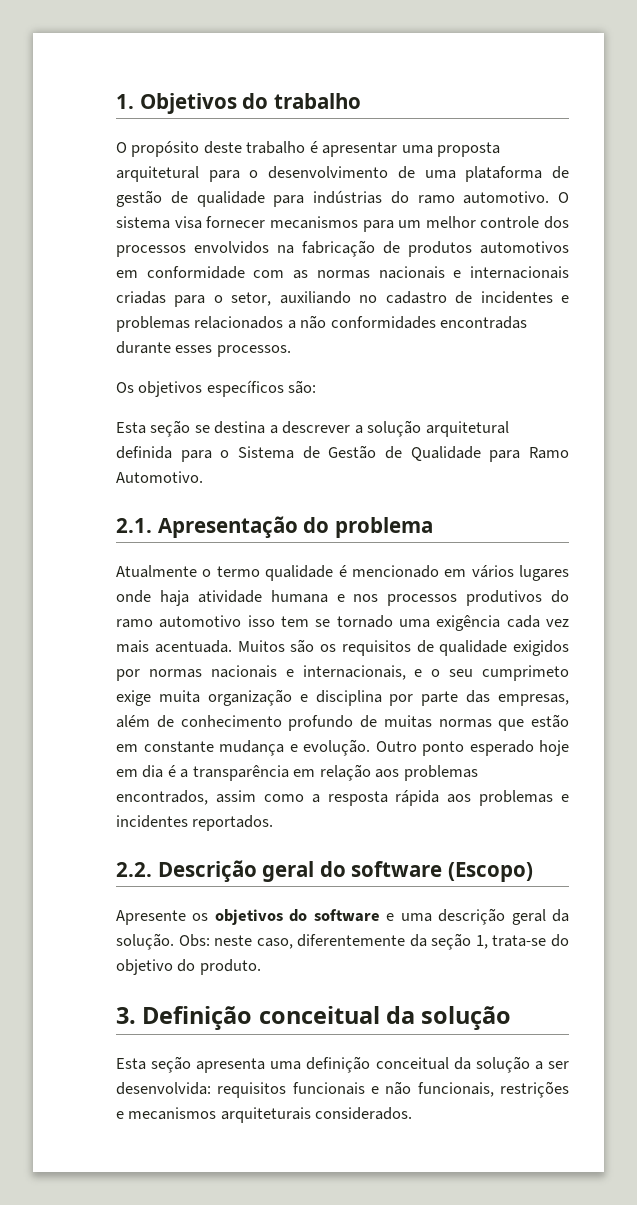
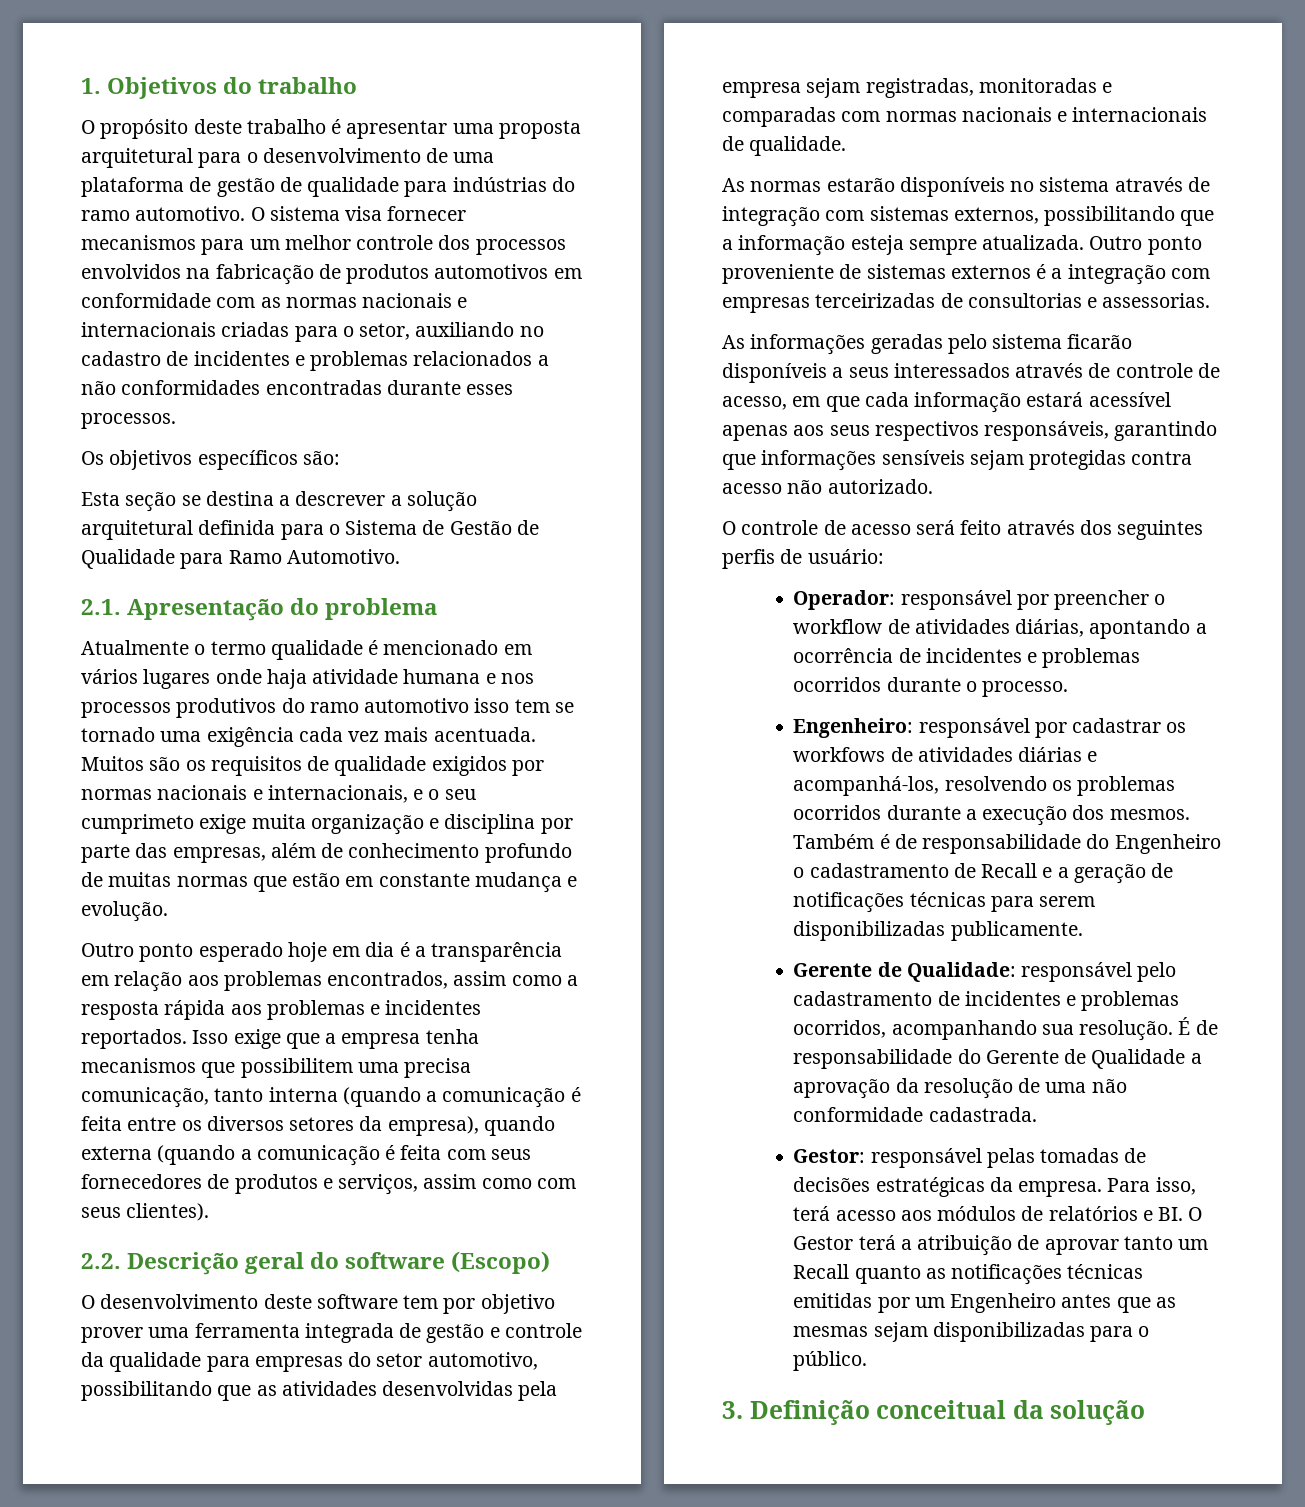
(370, 747) none -> (168, 911) //
(274, 823) none -> [192,1029,479,1049] [81,1058,472,1078] [81,1087,581,1108] [81,1116,555,1136] [81,1145,531,1166] [81,1174,576,1195] [81,1203,210,1221] Isso exige que a empresa tenha mecanismos que possibilitem uma precisa comunicação, tanto interna (quando a comunicação é feita entre os diversos setores da empresa), quando externa (quando a comunicação é feita com seus fornecedores de produtos e serviços, assim como com seus clientes).
[116,908,570,925] [116,933,569,950] [116,959,261,975] Apresente os objetivos do software e uma descrição geral da solução. Obs: neste caso, diferentemente da seção 1, trata-se do objetivo do produto. -> [81,1294,555,1314] [81,1323,582,1343] [81,1352,538,1372] [81,1381,558,1401] [722,78,1113,98] [722,107,1208,127] [722,136,847,156] [722,177,1210,197] [722,206,1215,227] [722,235,1202,256] [722,264,1210,285] [722,293,1211,313] [722,334,1133,355] [722,363,1220,383] [722,392,1171,413] [722,421,1218,441] [722,450,1193,471] [722,479,933,494] [722,520,1204,540] [722,549,884,569] [793,590,1166,610] [793,619,1207,639] [793,648,1141,668] [793,677,1069,697] [793,718,1187,738] [793,747,1098,762] [793,776,1176,796] [793,805,1190,826] [793,834,1221,854] [793,863,1174,884] [793,892,1096,913] [793,921,1083,941] [793,962,1177,982] [793,991,1180,1011] [793,1017,1218,1041] [793,1049,1202,1069] [793,1078,1127,1099] [793,1107,1037,1122] [793,1148,1147,1168] [793,1177,1196,1197] [793,1206,1203,1221] [793,1235,1209,1256] [793,1264,1144,1285] [793,1293,1176,1313] [793,1322,1150,1342] [793,1351,868,1371] O desenvolvimento deste software tem por objetivo prover uma ferramenta integrada de gestão e controle da qualidade para empresas do setor automotivo, possibilitando que as atividades desenvolvidas pela empresa sejam registradas, monitoradas e comparadas com normas nacionais e internacionais de qualidade. // As normas estarão disponíveis no sistema através de integração com sistemas externos, possibilitando que a informação esteja sempre atualizada. Outro ponto proveniente de sistemas externos é a integração com empresas terceirizadas de consultorias e assessorias. // As informações geradas pelo sistema ficarão disponíveis a seus interessados através de controle de acesso, em que cada informação estará acessível apenas aos seus respectivos responsáveis, garantindo que informações sensíveis sejam protegidas contra acesso não autorizado. // O controle de acesso será feito através dos seguintes perfis de usuário: // Operador: responsável por preencher o workflow de atividades diárias, apontando a ocorrência de incidentes e problemas ocorridos durante o processo. // Engenheiro: responsável por cadastrar os workfows de atividades diárias e acompanhá-los, resolvendo os problemas ocorridos durante a execução dos mesmos. Também é de responsabilidade do Engenheiro o cadastramento de Recall e a geração de notificações técnicas para serem disponibilizadas publicamente. // Gerente de Qualidade: responsável pelo cadastramento de incidentes e problemas ocorridos, acompanhando sua resolução. É de responsabilidade do Gerente de Qualidade a aprovação da resolução de uma não conformidade cadastrada. // Gestor: responsável pelas tomadas de decisões estratégicas da empresa. Para isso, terá acesso aos módulos de relatórios e BI. O Gestor terá a atribuição de aprovar tanto um Recall quanto as notificações técnicas emitidas por um Engenheiro antes que as mesmas sejam disponibilizadas para o público.
[116,1056,569,1073] [116,1081,569,1098] [116,1107,413,1123] // Esta seção apresenta uma definição conceitual da solução a ser desenvolvida: requisitos funcionais e não funcionais, restrições e mecanismos arquiteturais considerados. -> (1146, 1412) none

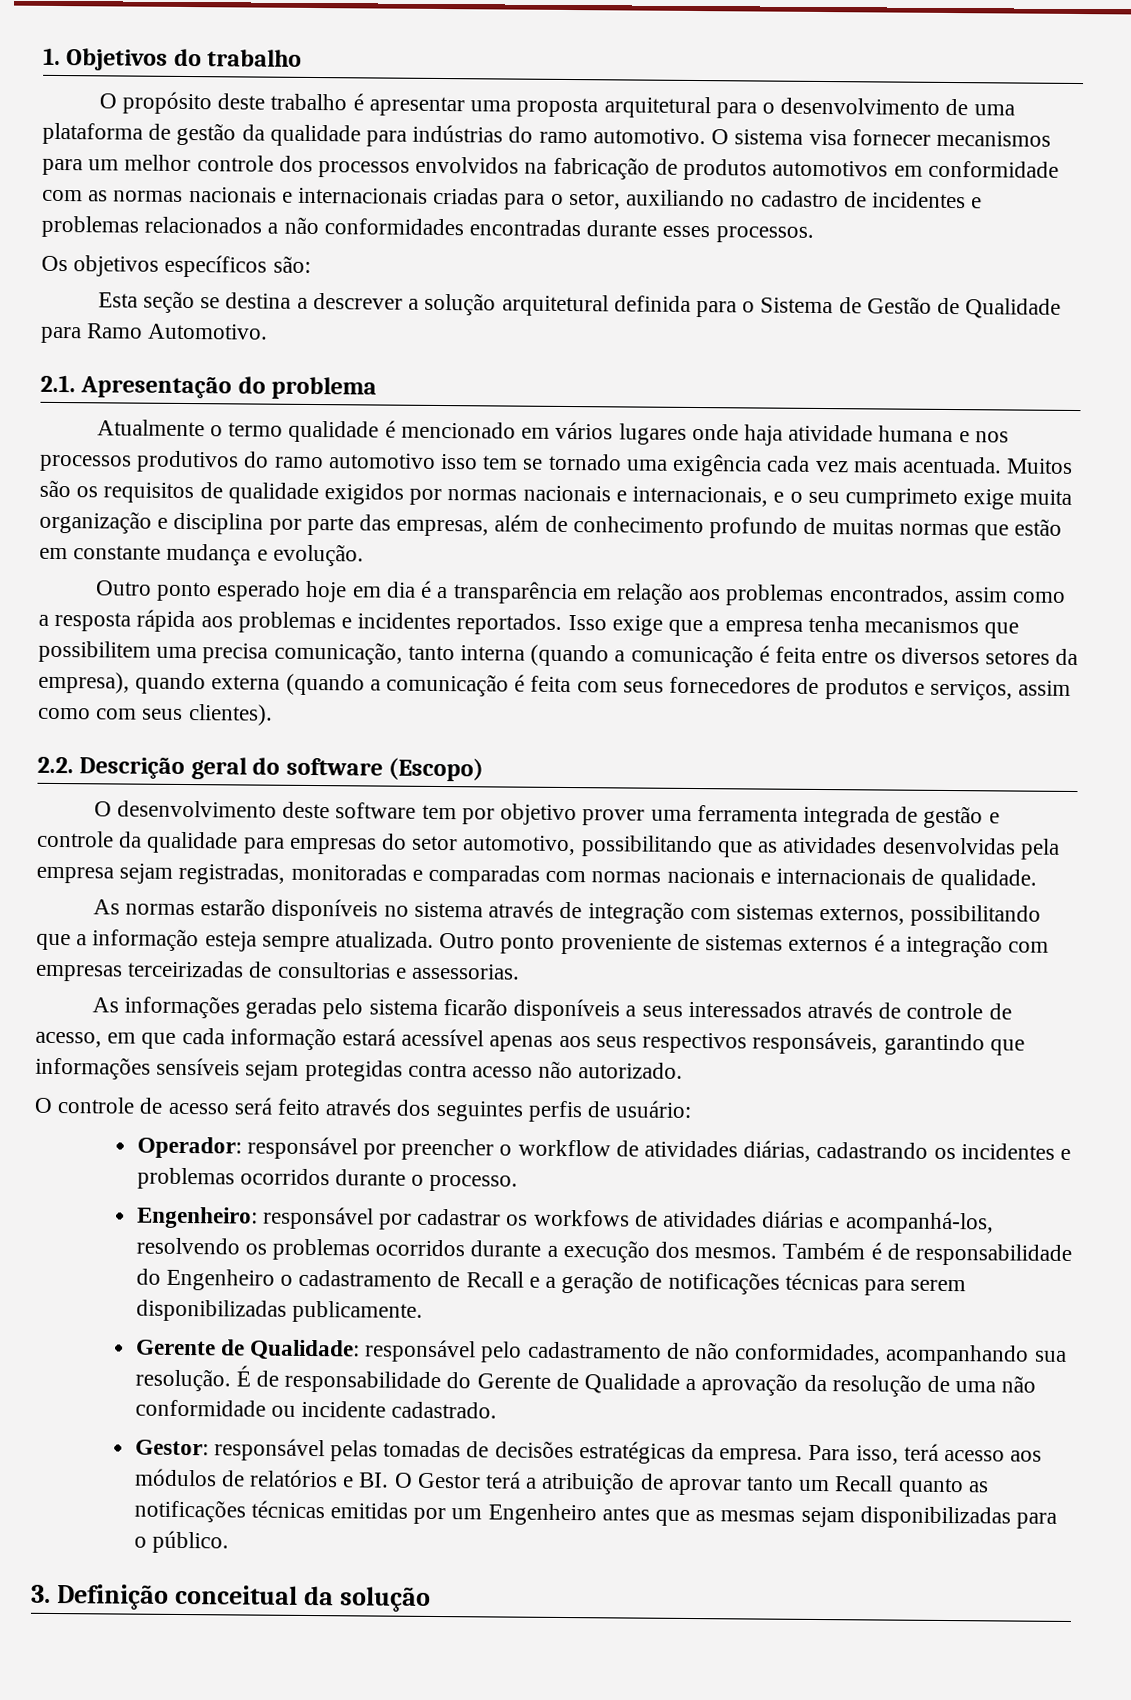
[279,177,302,192] de -> [241,124,265,141] da
[1089,619,1207,639] [793,648,921,663] apontando a ocorrência de -> [816,1141,956,1160] cadastrando os
[964,991,1180,1011] [793,1020,887,1038] incidentes e problemas ocorridos, -> [695,1342,882,1365] não conformidades,
[928,1107,1037,1122] cadastrada. -> [270,1400,498,1419] ou incidente cadastrado.

